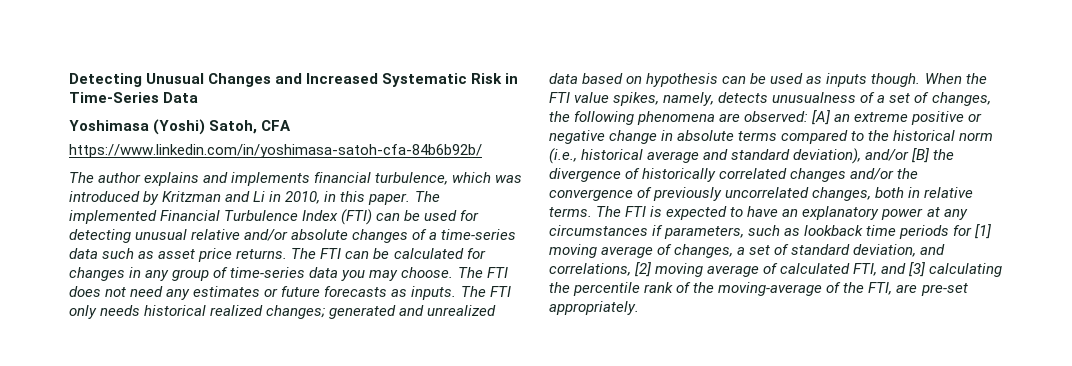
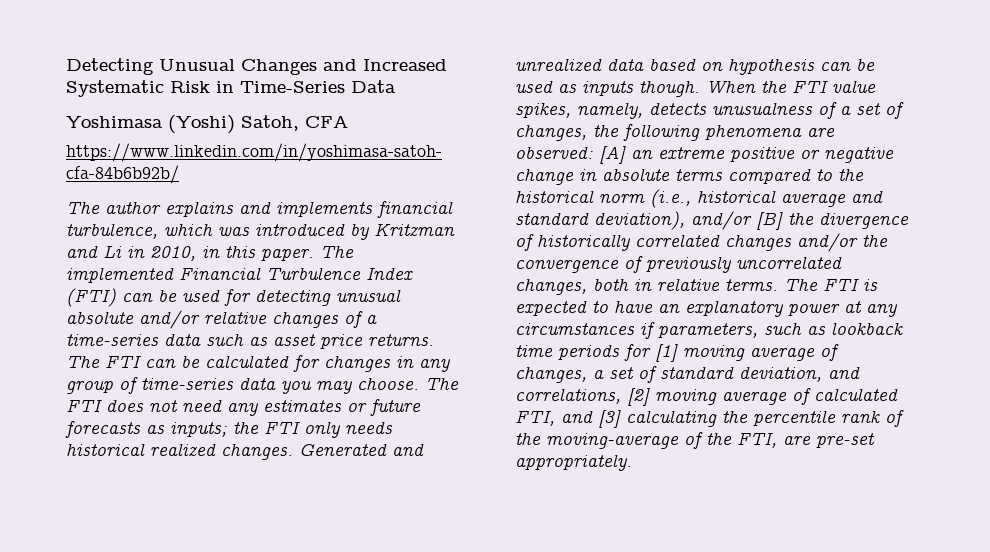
[191,229,349,241] relative and/or absolute -> [66,310,267,329] absolute and/or relative
[411,286,486,300] inputs. The -> [170,421,259,437] inputs; the
[266,305,397,319] changes; generated -> [221,443,387,460] changes. Generated

